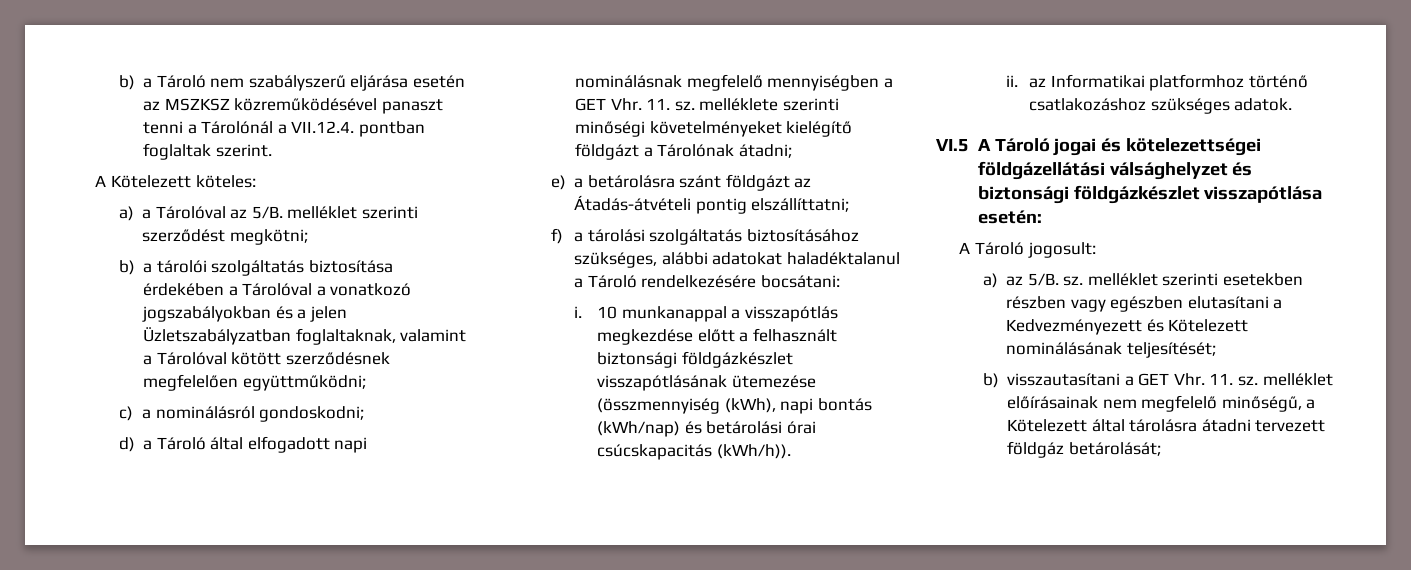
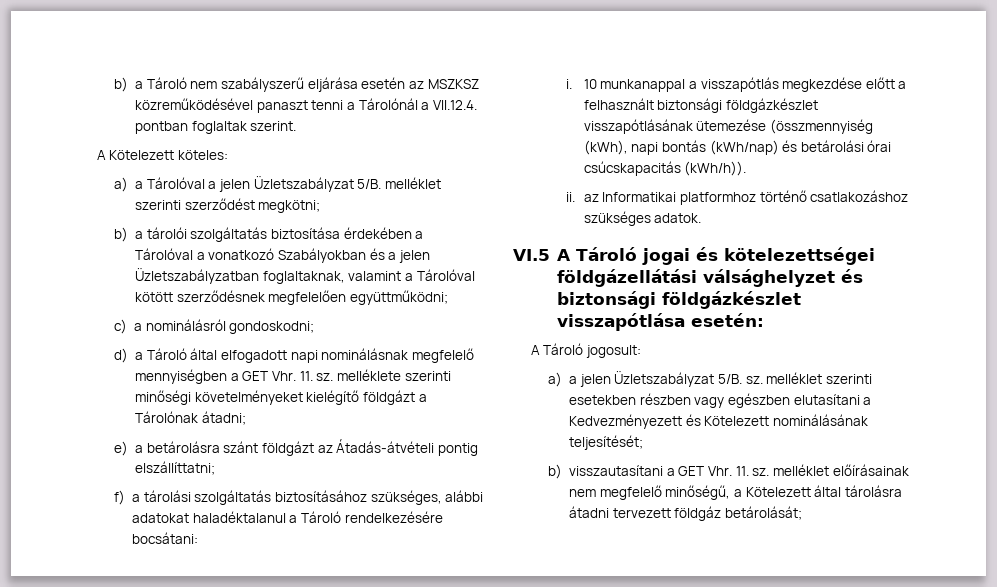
[230,209,248,219] az -> [208,176,354,192] a jelen Üzletszabályzat
[142,306,272,322] jogszabályokban -> [277,248,366,263] Szabályokban
[1006,276,1024,286] az -> [569,371,715,387] a jelen Üzletszabályzat

